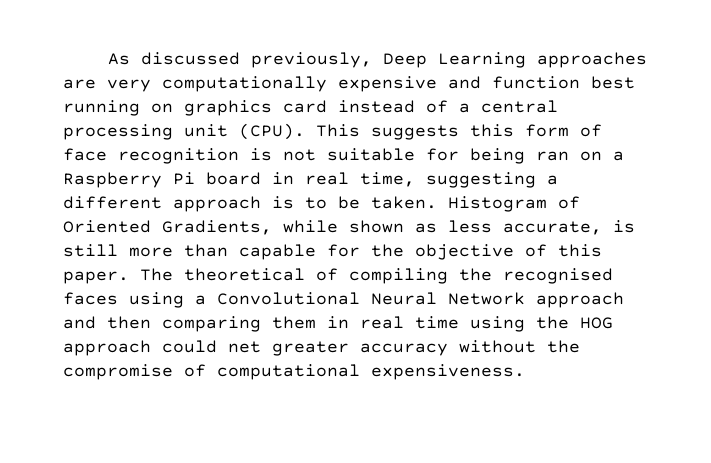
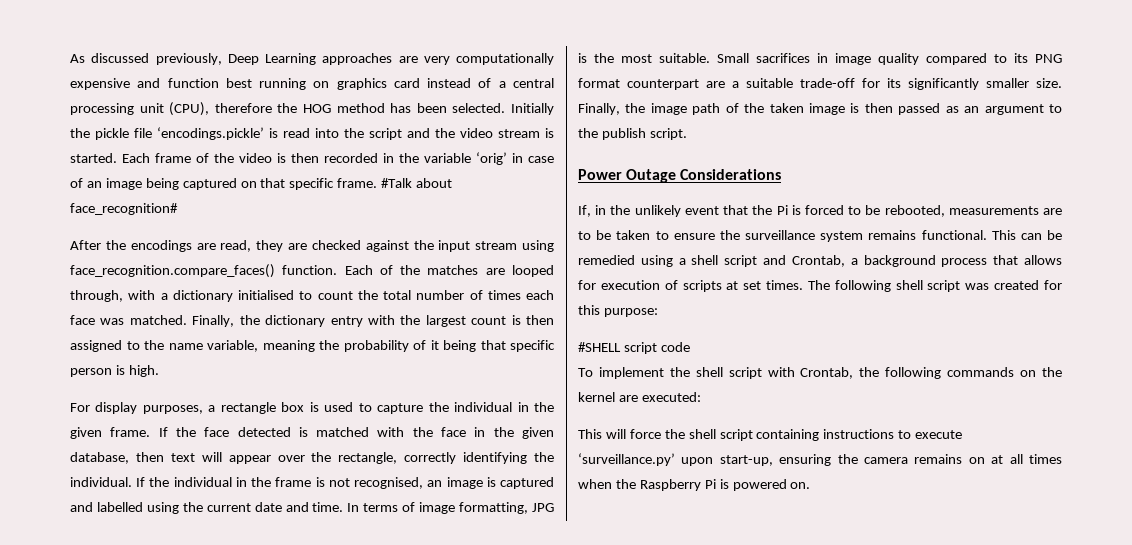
[239,123,602,140] [63,148,624,164] [63,172,558,188] [63,196,580,212] [63,220,635,235] [63,244,602,260] [63,268,613,284] [63,292,624,308] [63,316,613,332] [63,340,580,356] [63,364,525,380] (CPU). This suggests this form of face recognition is not suitable for being ran on a Raspberry Pi board in real time, suggesting a different approach is to be taken. Histogram of Oriented Gradients, while shown as less accurate, is still more than capable for the objective of this paper. The theoretical of compiling the recognised faces using a Convolutional Neural Network approach and then comparing them in real time using the HOG approach could net greater accuracy without the compromise of computational expensiveness. -> [169,102,555,116] [70,127,554,140] [70,152,554,165] [70,178,453,190] [70,203,178,215] [70,240,554,252] [70,264,554,278] [70,290,554,302] [70,315,555,327] [70,340,555,352] [70,365,159,377] [70,402,554,414] [70,427,555,439] [70,452,554,464] [70,477,554,489] [70,502,554,514] [578,53,1062,65] [578,78,1062,90] [578,103,1062,115] [578,128,687,140] [578,169,782,183] [578,205,1062,217] [578,230,1062,242] [578,255,1062,267] [578,280,1062,292] [578,305,658,317] [578,342,690,354] [578,367,1062,379] [578,392,701,402] [578,429,963,441] [578,453,1062,466] [578,479,811,491] (CPU), therefore the HOG method has been selected. Initially the pickle file ‘encodings.pickle’ is read into the script and the video stream is started. Each frame of the video is then recorded in the variable ‘orig’ in case of an image being captured on that specific frame. #Talk about face_recognition# // After the encodings are read, they are checked against the input stream using face_recognition.compare_faces() function. Each of the matches are looped through, with a dictionary initialised to count the total number of times each face was matched. Finally, the dictionary entry with the largest count is then assigned to the name variable, meaning the probability of it being that specific person is high. // For display purposes, a rectangle box is used to capture the individual in the given frame. If the face detected is matched with the face in the given database, then text will appear over the rectangle, correctly identifying the individual. If the individual in the frame is not recognised, an image is captured and labelled using the current date and time. In terms of image formatting, JPG is the most suitable. Small sacrifices in image quality compared to its PNG format counterpart are a suitable trade-off for its significantly smaller size. Finally, the image path of the taken image is then passed as an argument to the publish script. // Power Outage Considerations // If, in the unlikely event that the Pi is forced to be rebooted, measurements are to be taken to ensure the surveillance system remains functional. This can be remedied using a shell script and Crontab, a background process that allows for execution of scripts at set times. The following shell script was created for this purpose: // #SHELL script code // To implement the shell script with Crontab, the following commands on the kernel are executed: // This will force the shell script containing instructions to execute ‘surveillance.py’ upon start-up, ensuring the camera remains on at all times when the Raspberry Pi is powered on.

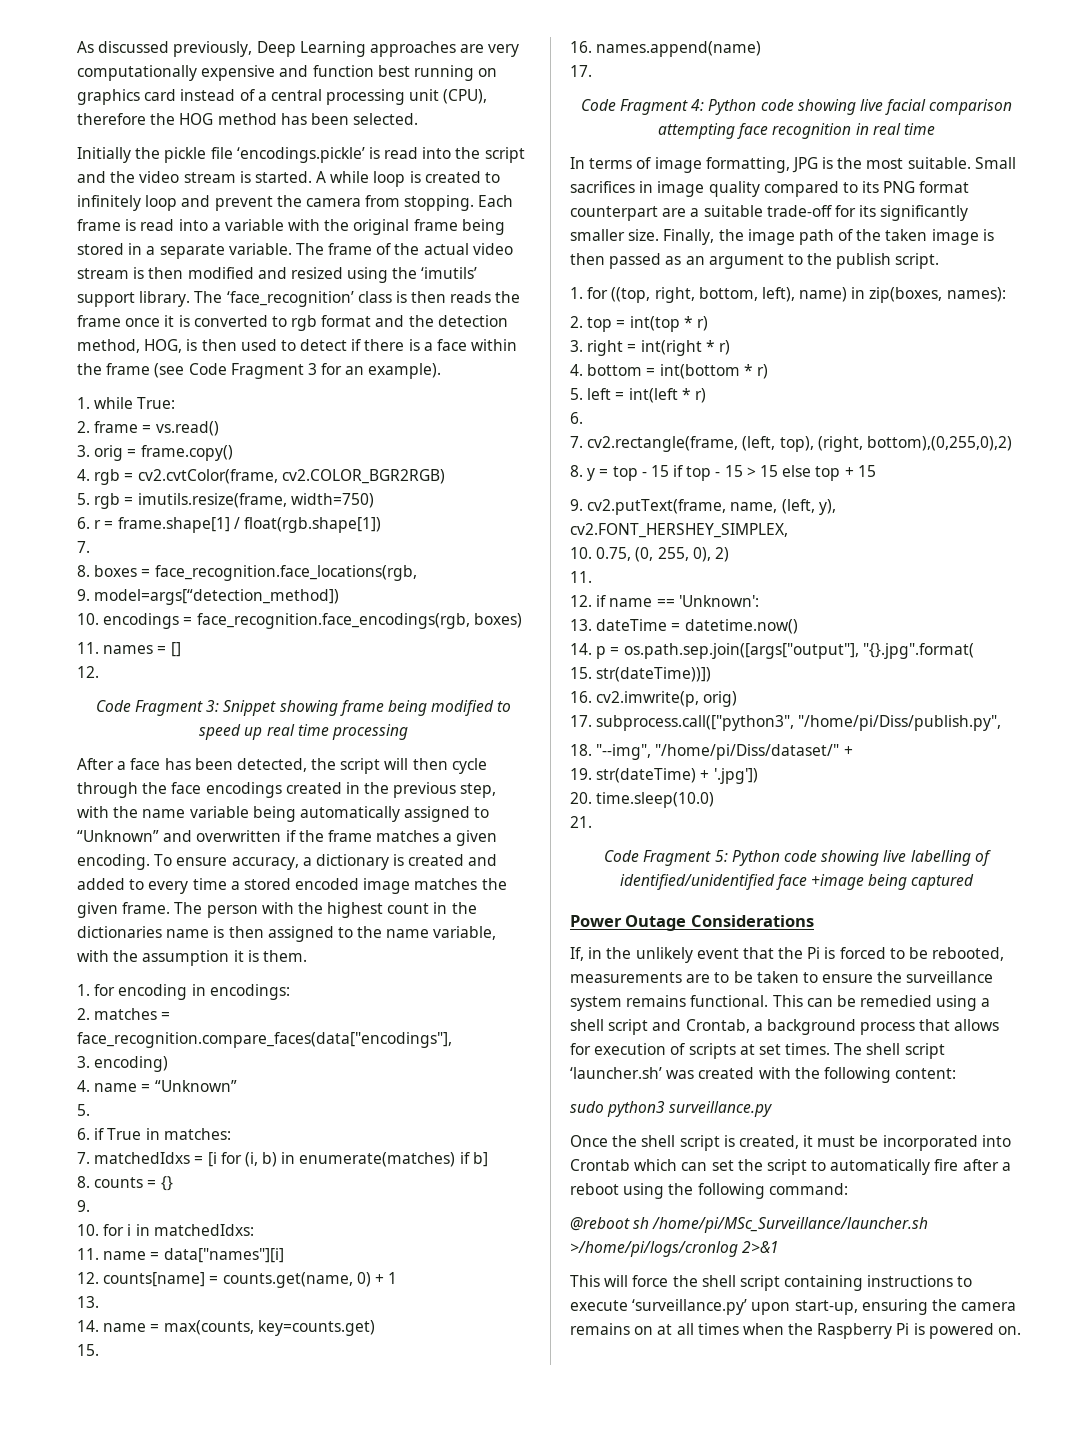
(506, 108) none -> (419, 119) //
[122,152,554,165] [70,178,453,190] [70,203,178,215] [70,240,554,252] [70,264,554,278] [70,290,554,302] [70,315,507,327] Each frame of the video is then recorded in the variable ‘orig’ in case of an image being captured on that specific frame. #Talk about face_recognition# // After the encodings are read, they are checked against the input stream using face_recognition.compare_faces() function. Each of the matches are looped through, with a dictionary initialised to count the total number of times each face was matched. Finally, the dictionary entry with the largest count -> [316,171,501,187] [77,195,514,211] [77,219,505,235] [77,243,513,259] [77,267,478,283] [77,291,521,307] [77,315,508,331] [77,339,518,353] [77,363,442,379] [77,397,176,409] [77,421,219,436] [77,445,233,461] [77,469,445,485] [77,493,374,509] [77,517,381,533] [77,541,90,553] [77,565,417,581] [77,589,340,605] [77,613,522,629] [77,642,181,657] [77,666,99,678] [95,700,512,716] [199,724,408,740] [77,758,487,774] [77,782,497,798] [77,806,490,822] [77,830,498,846] [77,854,498,870] [77,878,507,894] [77,902,477,918] [77,926,210,938] A while loop is created to infinitely loop and prevent the camera from stopping. Each frame is read into a variable with the original frame being stored in a separate variable. The frame of the actual video stream is then modified and resized using the ‘imutils’ support library. The ‘face_recognition’ class is then reads the frame once it is converted to rgb format and the detection method, HOG, is then used to detect if there is a face within the frame (see Code Fragment 3 for an example). // 1. while True: // 2. frame = vs.read() // 3. orig = frame.copy() // 4. rgb = cv2.cvtColor(frame, cv2.COLOR_BGR2RGB) // 5. rgb = imutils.resize(frame, width=750) // 6. r = frame.shape[1] / float(rgb.shape[1]) // 7. // 8. boxes = face_recognition.face_locations(rgb, // 9. model=args[“detection_method]) // 10. encodings = face_recognition.face_encodings(rgb, boxes) // 11. names = [] // 12. // Code Fragment 3: Snippet showing frame being modified to speed up real time processing // After a face has been detected, the script will then cycle through the face encodings created in the previous step, with the name variable being automatically assigned to “Unknown” and overwritten if the frame matches a given encoding. To ensure accuracy, a dictionary is created and added to every time a stored encoded image matches the given frame. The person with the highest count in the dictionaries name
[262,340,555,352] [70,365,159,377] [70,402,554,414] [70,427,555,439] [70,452,554,464] [70,477,554,489] [70,502,344,514] meaning the probability of it being that specific person is high. // For display purposes, a rectangle box is used to capture the individual in the given frame. If the face detected is matched with the face in the given database, then text will appear over the rectangle, correctly identifying the individual. If the individual in the frame is not recognised, an image is captured and labelled using the current date and time. -> [77,950,307,966] [77,984,290,1000] [77,1008,171,1020] [77,1032,452,1048] [77,1056,169,1072] [77,1080,237,1092] [77,1104,90,1116] [77,1128,231,1140] [77,1152,488,1167] [77,1176,173,1191] [77,1200,90,1212] [77,1224,254,1236] [77,1248,284,1263] [77,1272,398,1288] [77,1296,99,1308] [77,1320,375,1336] [77,1344,99,1356] [570,41,762,57] [570,65,592,77] [580,99,1013,115] [658,123,935,139] with the assumption it is them. // 1. for encoding in encodings: // 2. matches = face_recognition.compare_faces(data["encodings"], // 3. encoding) // 4. name = “Unknown” // 5. // 6. if True in matches: // 7. matchedIdxs = [i for (i, b) in enumerate(matches) if b] // 8. counts = {} // 9. // 10. for i in matchedIdxs: // 11. name = data["names"][i] // 12. counts[name] = counts.get(name, 0) + 1 // 13. // 14. name = max(counts, key=counts.get) // 15. // 16. names.append(name) // 17. // Code Fragment 4: Python code showing live facial comparison attempting face recognition in real time //
(687, 134) none -> [570,287,1006,303] [570,316,708,332] [570,340,730,356] [570,364,768,379] [570,388,706,403] [570,412,583,424] [570,436,1012,452] [570,465,876,481] [570,499,836,515] [570,523,788,538] [570,547,729,562] [570,571,592,583] [570,595,759,607] [570,619,798,634] [570,643,974,659] [570,667,712,682] [570,691,738,707] [570,715,1002,731] [570,744,853,760] [570,768,758,784] [570,792,715,808] [570,816,592,828] [604,850,991,866] [619,874,975,890] // 1. for ((top, right, bottom, left), name) in zip(boxes, names): // 2. top = int(top * r) // 3. right = int(right * r) // 4. bottom = int(bottom * r) // 5. left = int(left * r) // 6. // 7. cv2.rectangle(frame, (left, top), (right, bottom),(0,255,0),2) // 8. y = top - 15 if top - 15 > 15 else top + 15 // 9. cv2.putText(frame, name, (left, y), cv2.FONT_HERSHEY_SIMPLEX, // 10. 0.75, (0, 255, 0), 2) // 11. // 12. if name == 'Unknown': // 13. dateTime = datetime.now() // 14. p = os.path.sep.join([args["output"], "{}.jpg".format( // 15. str(dateTime))]) // 16. cv2.imwrite(p, orig) // 17. subprocess.call(["python3", "/home/pi/Diss/publish.py", // 18. "--img", "/home/pi/Diss/dataset/" + // 19. str(dateTime) + '.jpg']) // 20. time.sleep(10.0) // 21. // Code Fragment 5: Python code showing live labelling of identified/unidentified face +image being captured
[834,280,961,292] following shell script -> [866,1043,945,1059] [570,1067,662,1079] shell script ‘launcher.sh’
[1044,280,1062,290] [578,305,658,317] [578,342,690,354] [578,367,1062,379] [578,392,701,402] for this purpose: // #SHELL script code // To implement the shell script with Crontab, the following commands on the kernel are executed: -> [758,1067,957,1083] [570,1101,773,1117] [570,1135,1011,1151] [570,1159,1011,1175] [570,1183,848,1199] [570,1217,929,1233] [570,1241,780,1257] with the following content: // sudo python3 surveillance.py // Once the shell script is created, it must be incorporated into Crontab which can set the script to automatically fire after a reboot using the following command: // @reboot sh /home/pi/MSc_Surveillance/launcher.sh >/home/pi/logs/cronlog 2>&1

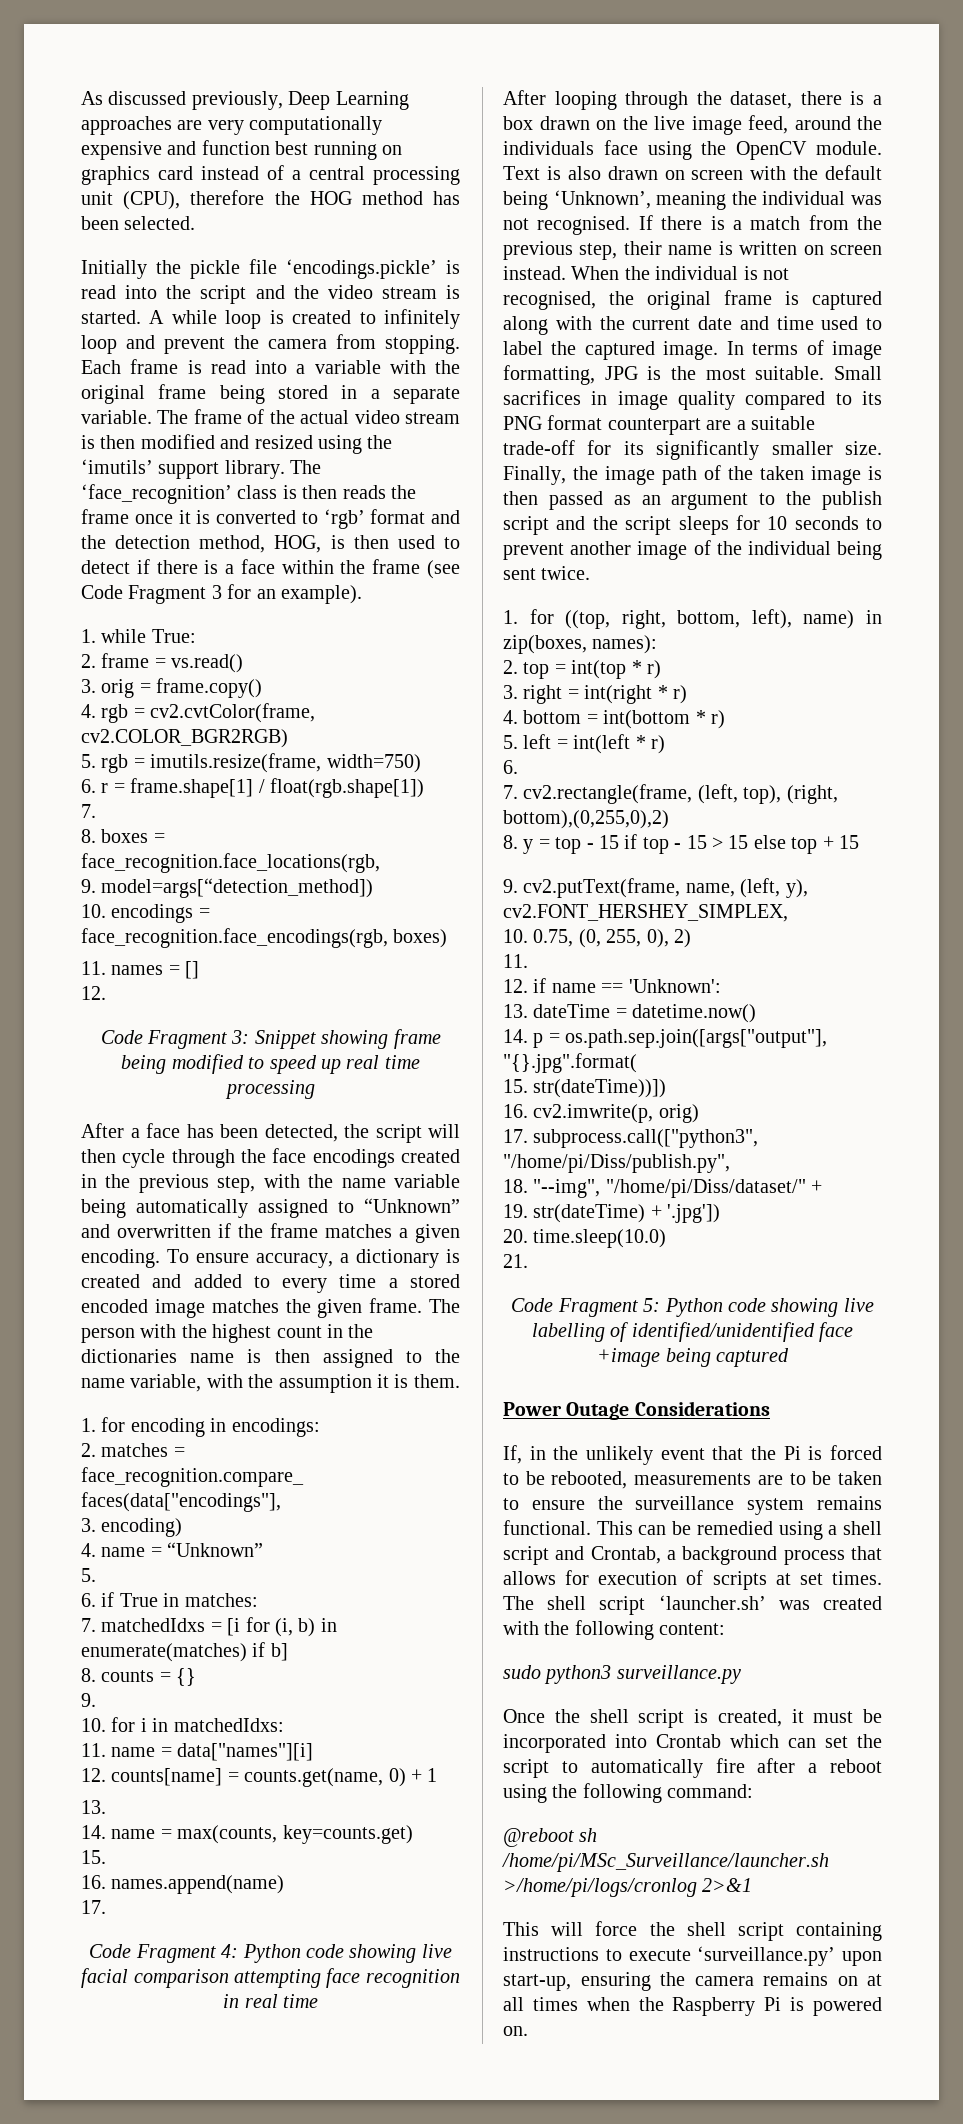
[291,315,318,331] rgb -> [323,509,365,529] ‘rgb’
(935, 129) none -> [503,90,882,110] [503,115,882,135] [503,140,882,160] [503,165,882,180] [503,190,882,210] [503,215,882,235] [503,241,882,260] [503,266,789,280] [503,290,882,310] [503,316,882,335] [503,341,719,360] After looping through the dataset, there is a box drawn on the live image feed, around the individuals face using the OpenCV module. Text is also drawn on screen with the default being ‘Unknown’, meaning the individual was not recognised. If there is a match from the previous step, their name is written on screen instead. When the individual is not recognised, the original frame is captured along with the current date and time used to label the captured image.
[895,253,940,269] script. -> [503,515,882,535] [503,540,882,560] [503,566,591,580] script and the script sleeps for 10 seconds to prevent another image of the individual being sent twice.

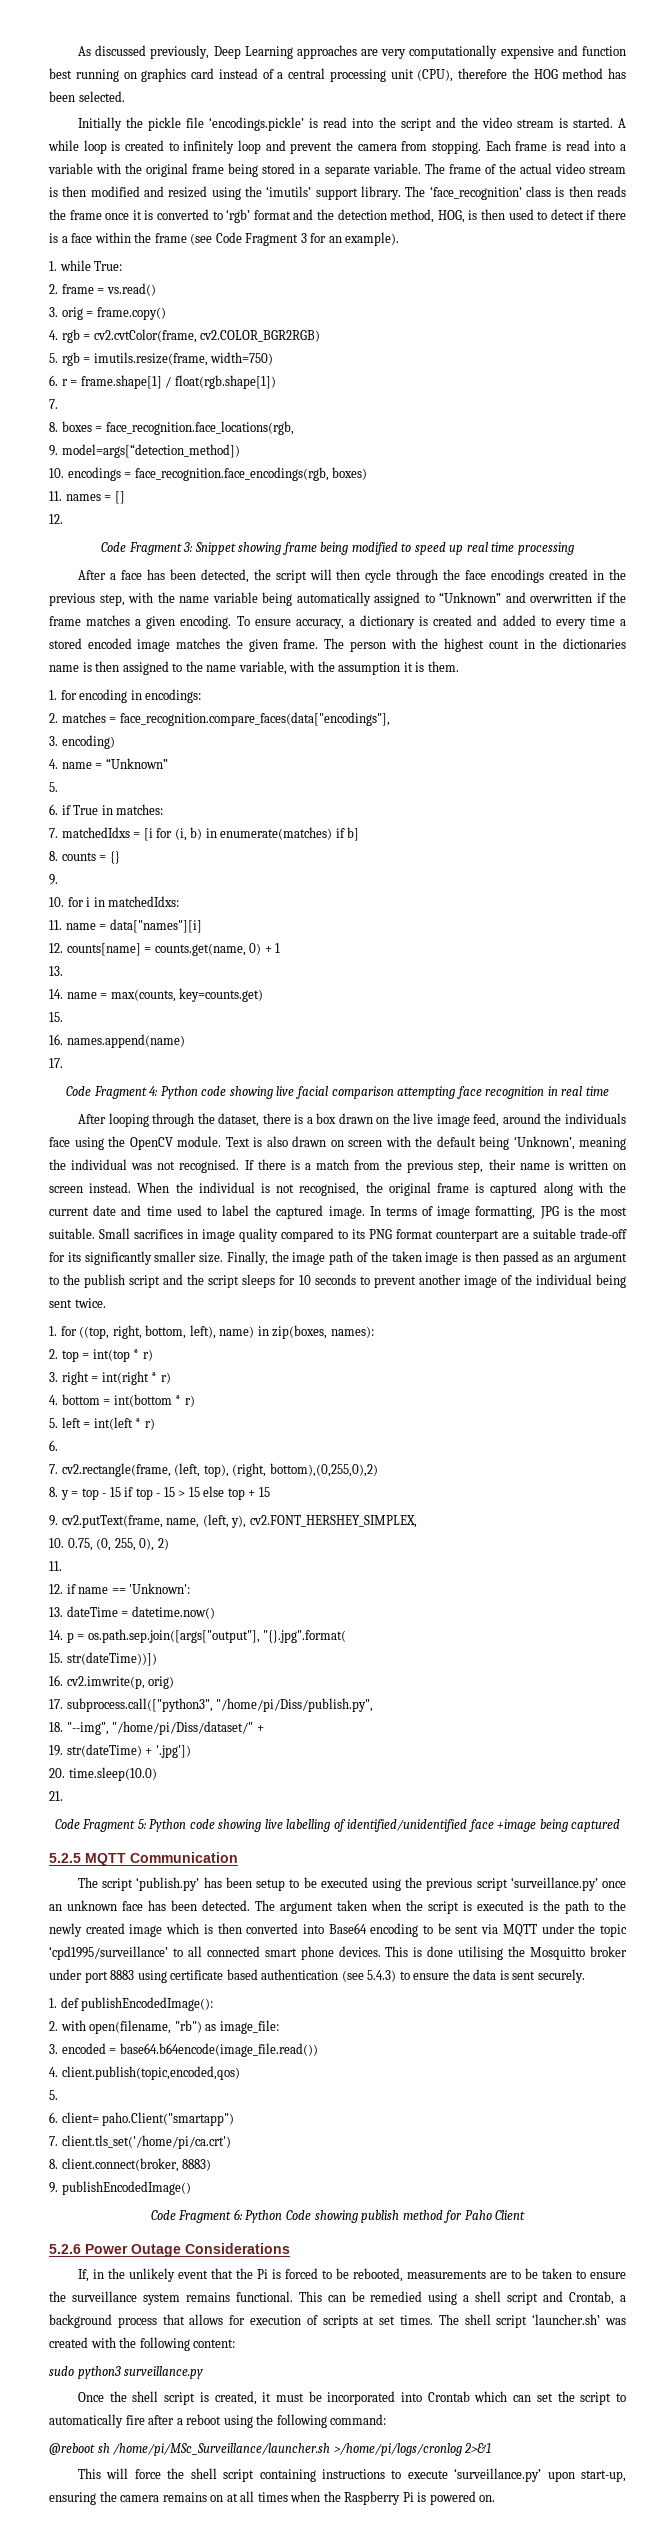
(789, 1357) none -> [49,1852,238,1866] [78,1877,626,1891] [49,1900,626,1914] [49,1923,627,1937] [49,1946,627,1960] [49,1969,585,1983] [49,1997,214,2011] [49,2020,279,2034] [49,2043,318,2057] [49,2066,240,2080] [49,2090,58,2100] [49,2112,235,2126] [49,2135,231,2149] [49,2158,212,2172] [49,2181,191,2195] [150,2209,526,2223] [49,2244,81,2254] 5.2.5 MQTT Communication // The script ‘publish.py’ has been setup to be executed using the previous script ‘surveillance.py’ once an unknown face has been detected. The argument taken when the script is executed is the path to the newly created image which is then converted into Base64 encoding to be sent via MQTT under the topic ‘cpd1995/surveillance’ to all connected smart phone devices. This is done utilising the Mosquitto broker under port 8883 using certificate based authentication (see 5.4.3) to ensure the data is sent securely. // 1. def publishEncodedImage(): // 2. with open(filename, "rb") as image_file: // 3. encoded = base64.b64encode(image_file.read()) // 4. client.publish(topic,encoded,qos) // 5. // 6. client= paho.Client("smartapp") // 7. client.tls_set('/home/pi/ca.crt') // 8. client.connect(broker, 8883) // 9. publishEncodedImage() // Code Fragment 6: Python Code showing publish method for Paho Client // 5.2.6

